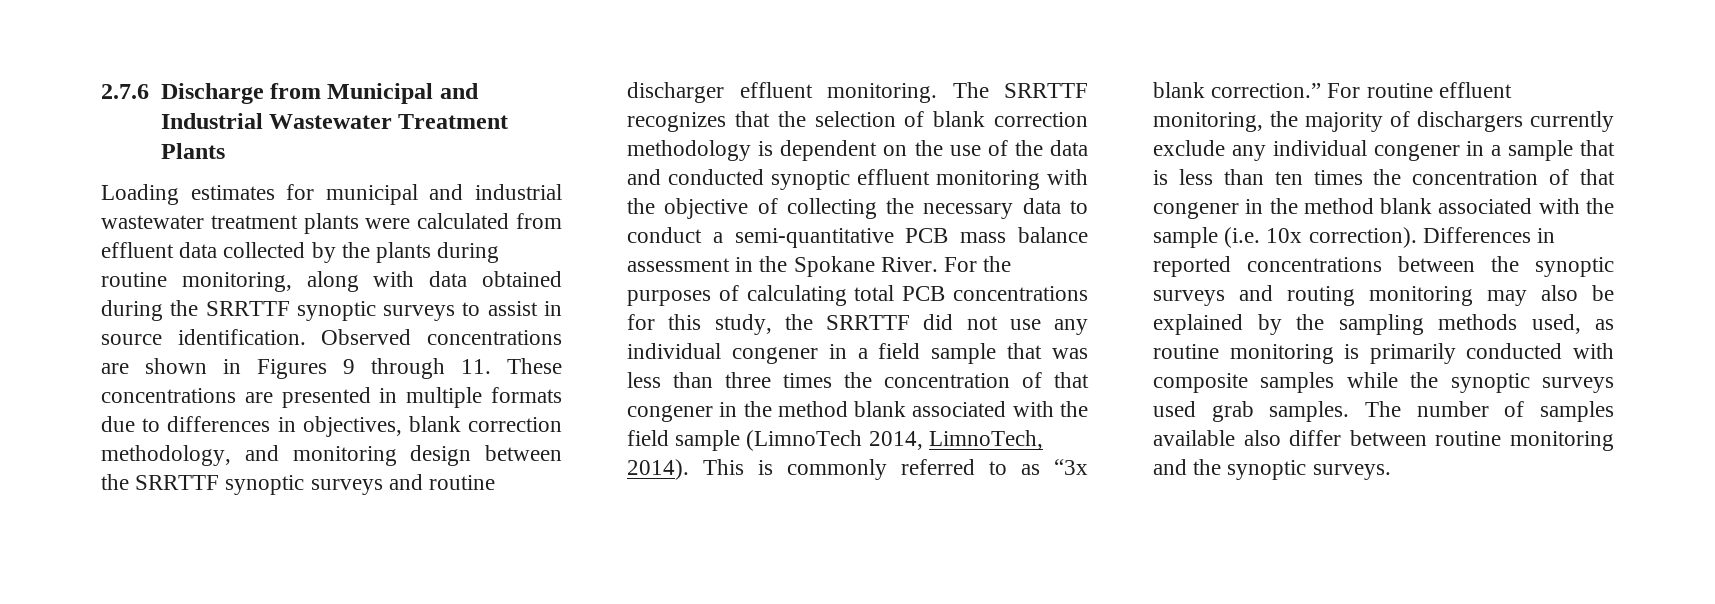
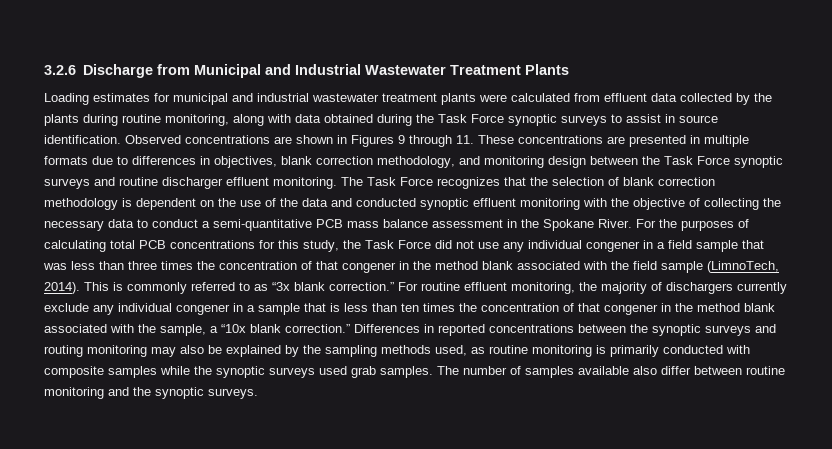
[101,84,149,99] 2.7.6 -> [44,65,76,75] 3.2.6
[205,301,290,316] SRRTTF -> [438,114,504,123] Task Force
[135,475,220,490] SRRTTF -> [664,156,730,165] Task Force
[1004,83,1088,98] SRRTTF -> [367,177,433,186] Task Force
[826,315,910,330] SRRTTF -> [365,240,431,249] Task Force
[746,430,1043,451] (LimnoTech 2014, LimnoTech, -> [707,261,779,273] (LimnoTech,
[1153,227,1417,248] sample (i.e. 10x correction). -> [160,324,350,336] sample, a “10x blank correction.”

